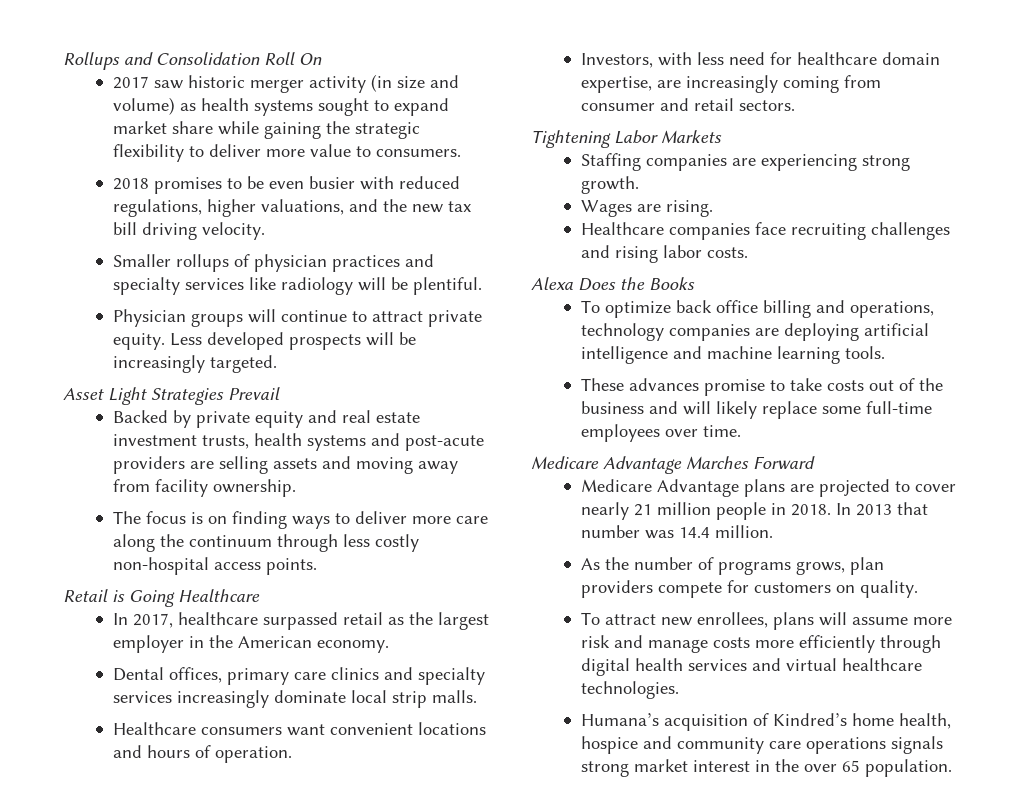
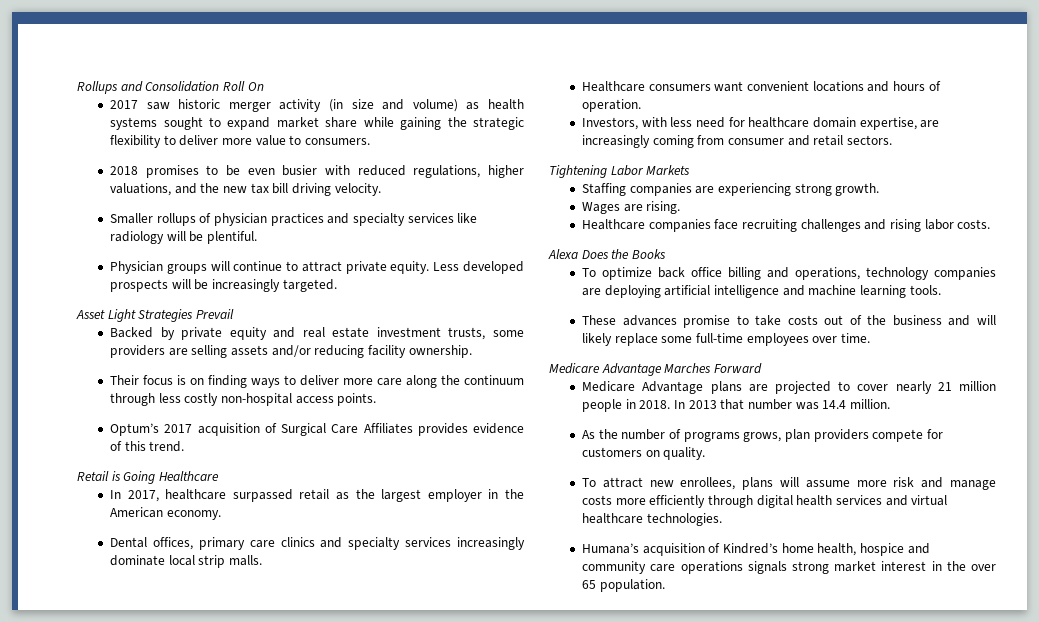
[253,433,484,451] [112,456,458,474] [112,479,150,492] health systems and post-acute providers are selling assets and moving away from -> [492,330,524,337] [110,345,365,358] some providers are selling assets and/or reducing
[112,511,141,524] The -> [110,375,140,385] Their
(317, 566) none -> [110,423,524,436] [110,441,185,452] // Optum’s 2017 acquisition of Surgical Care Affiliates provides evidence of this trend.

